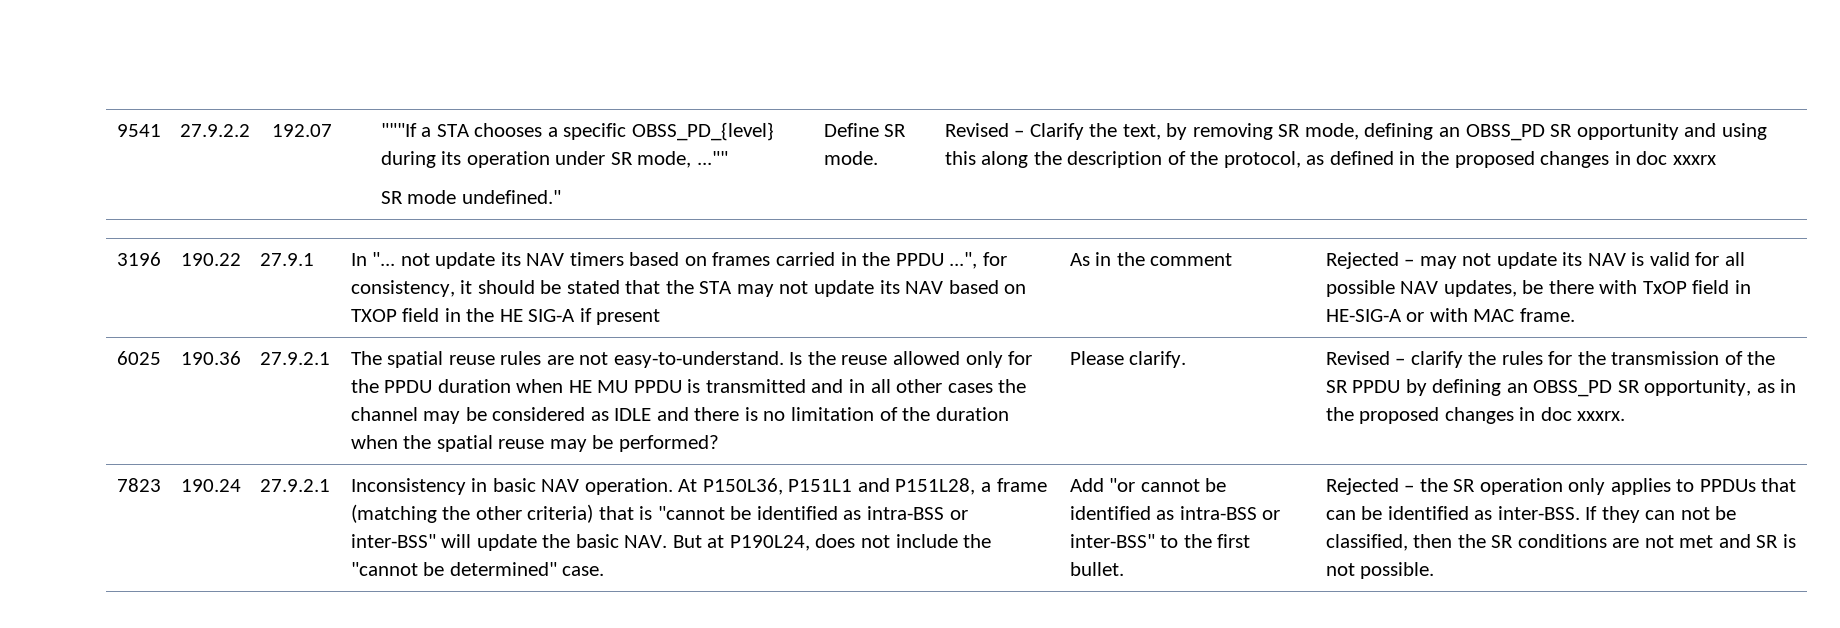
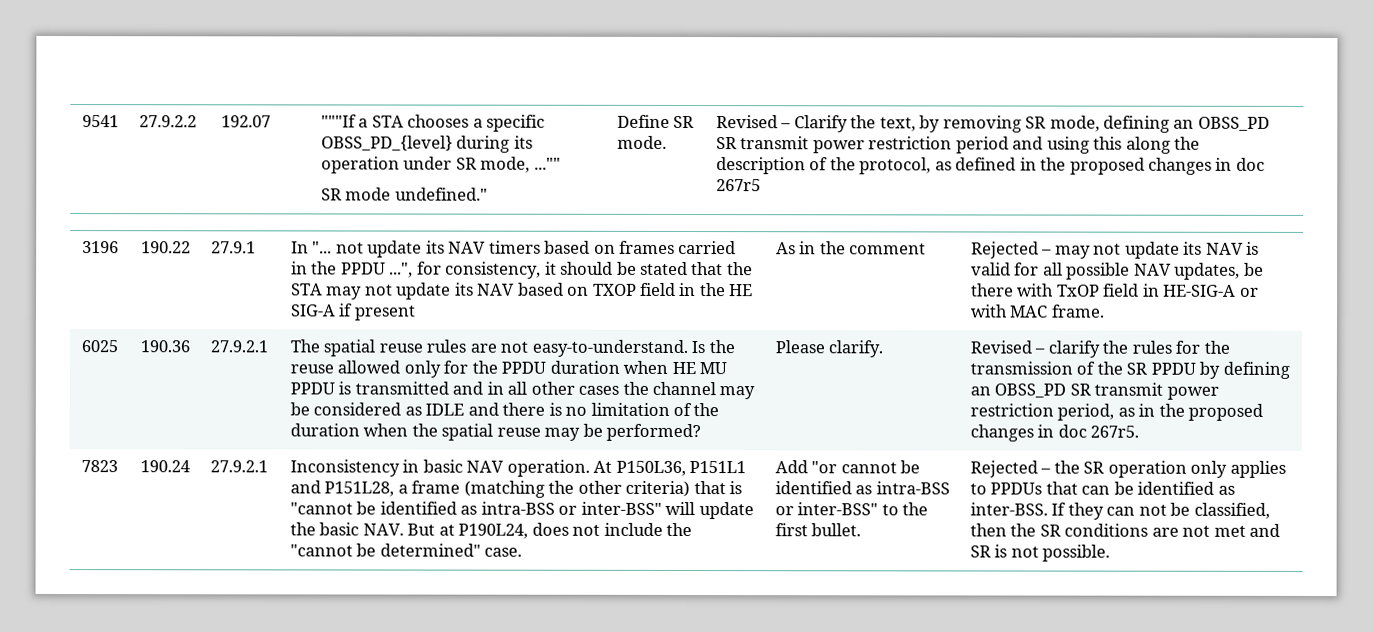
[1576,123,1679,140] opportunity -> [740,136,1009,154] transmit power restriction period
[1672,155,1716,165] xxxrx -> [715,179,761,192] 267r5
[1644,379,1752,396] opportunity, -> [1094,382,1219,400] [969,403,1115,421] transmit power restriction period,
[1577,411,1626,421] xxxrx. -> [1090,425,1140,438] 267r5.

